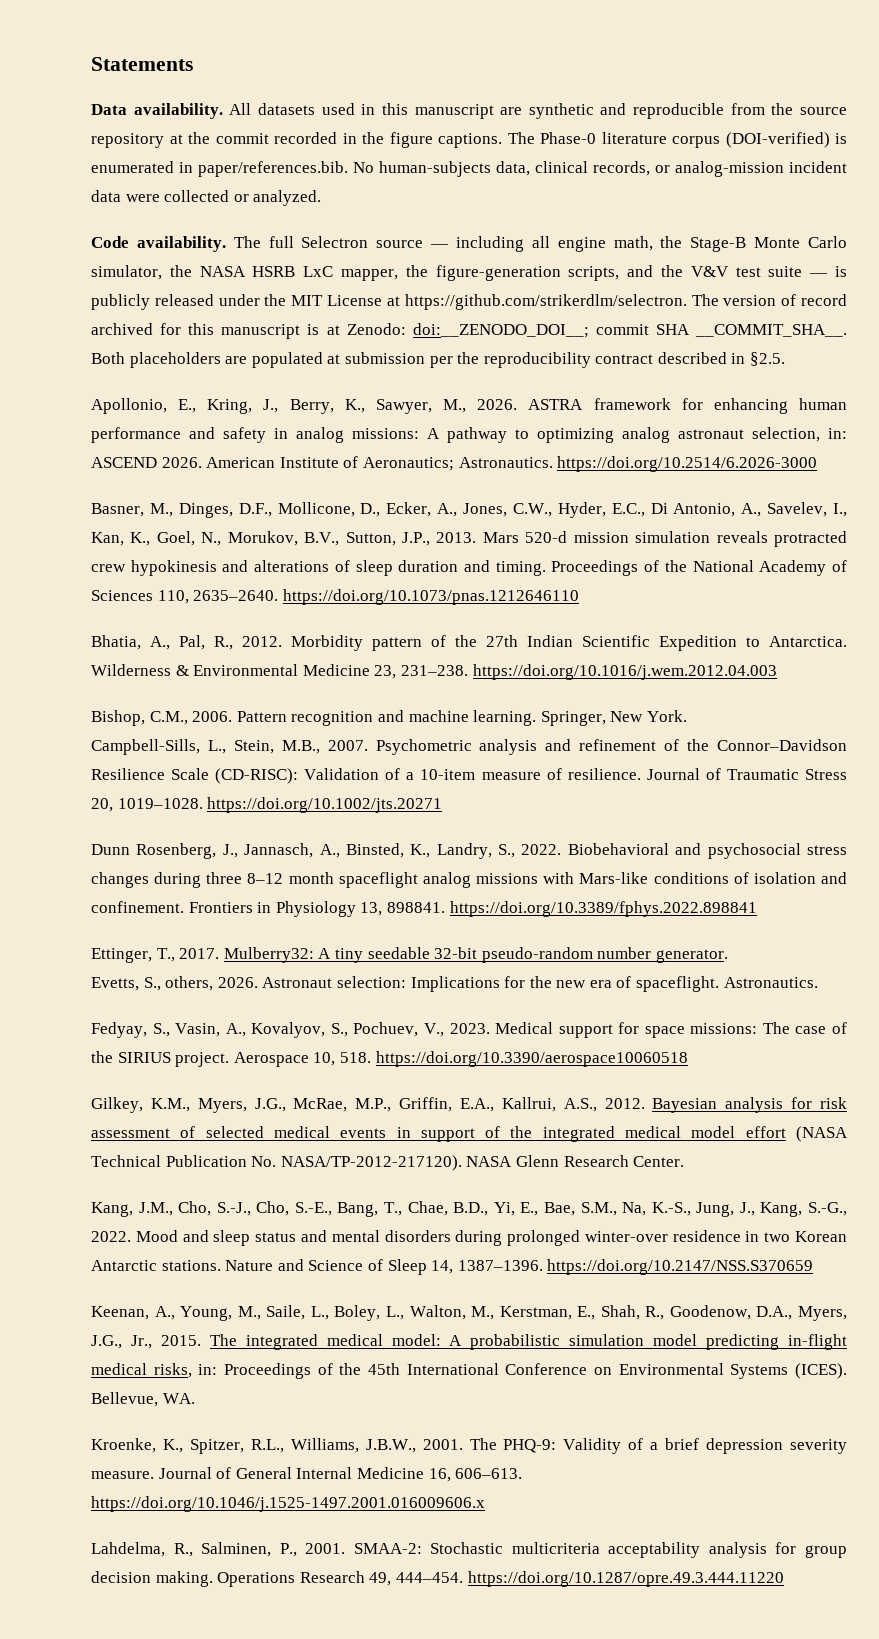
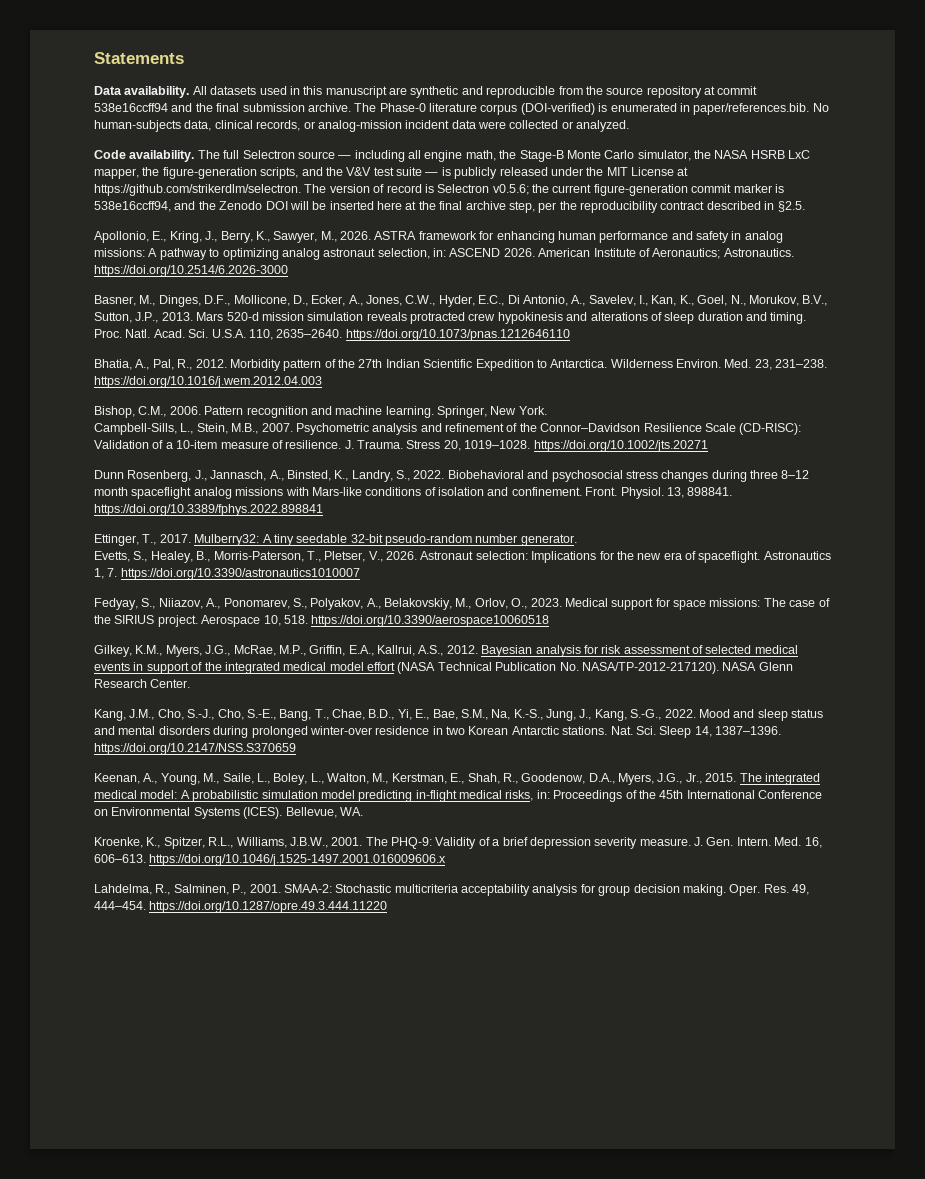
[188,132,502,148] the commit recorded in the figure captions. -> [717,86,758,95] [94,103,351,112] commit 538e16ccff94 and the final submission archive.
[91,323,848,339] [91,352,425,368] archived for this manuscript is at Zenodo: doi:__ZENODO_DOI__; commit SHA __COMMIT_SHA__. Both placeholders are populated at submission -> [424,184,784,196] [94,201,535,213] is Selectron v0.5.6; the current figure-generation commit marker is 538e16ccff94, and the Zenodo DOI will be inserted here at the final archive step,
[551,560,847,576] [91,590,153,601] Proceedings of the National Academy of Sciences -> [94,329,246,338] Proc. Natl. Acad. Sci. U.S.A.
[175,664,370,676] & Environmental Medicine -> [676,359,752,368] Environ. Med.
[646,768,799,780] Journal of Traumatic -> [344,440,403,449] J. Trauma.
[188,901,356,917] Frontiers in Physiology -> [585,487,664,499] Front. Physiol.
[165,976,214,991] others, -> [150,551,383,563] Healey, B., Morris-Paterson, T., Pletser, V.,
[723,977,818,988] [91,1022,444,1038] Astronautics. // Fedyay, S., Vasin, A., Kovalyov, S., Pochuev, V., -> [763,551,831,560] [94,568,360,580] [94,598,528,610] Astronautics 1, 7. https://doi.org/10.3390/astronautics1010007 // Fedyay, S., Niiazov, A., Ponomarev, S., Polyakov, A., Belakovskiy, M., Orlov, O.,
[225,1259,383,1271] Nature and Science of -> [610,726,656,735] Nat. Sci.
[158,1467,424,1479] Journal of General Internal Medicine -> [694,837,802,846] J. Gen. Intern. Med.
[217,1571,365,1587] Operations Research -> [729,884,789,896] Oper. Res.

